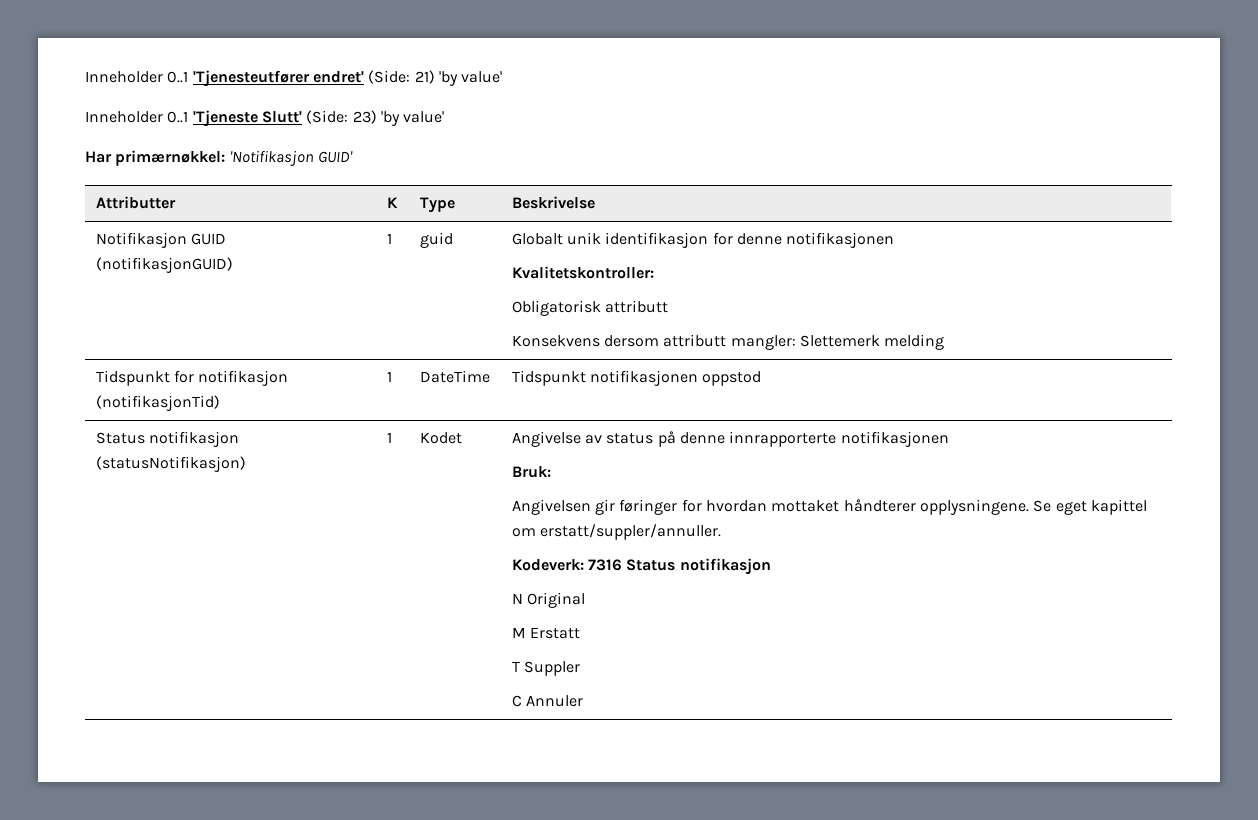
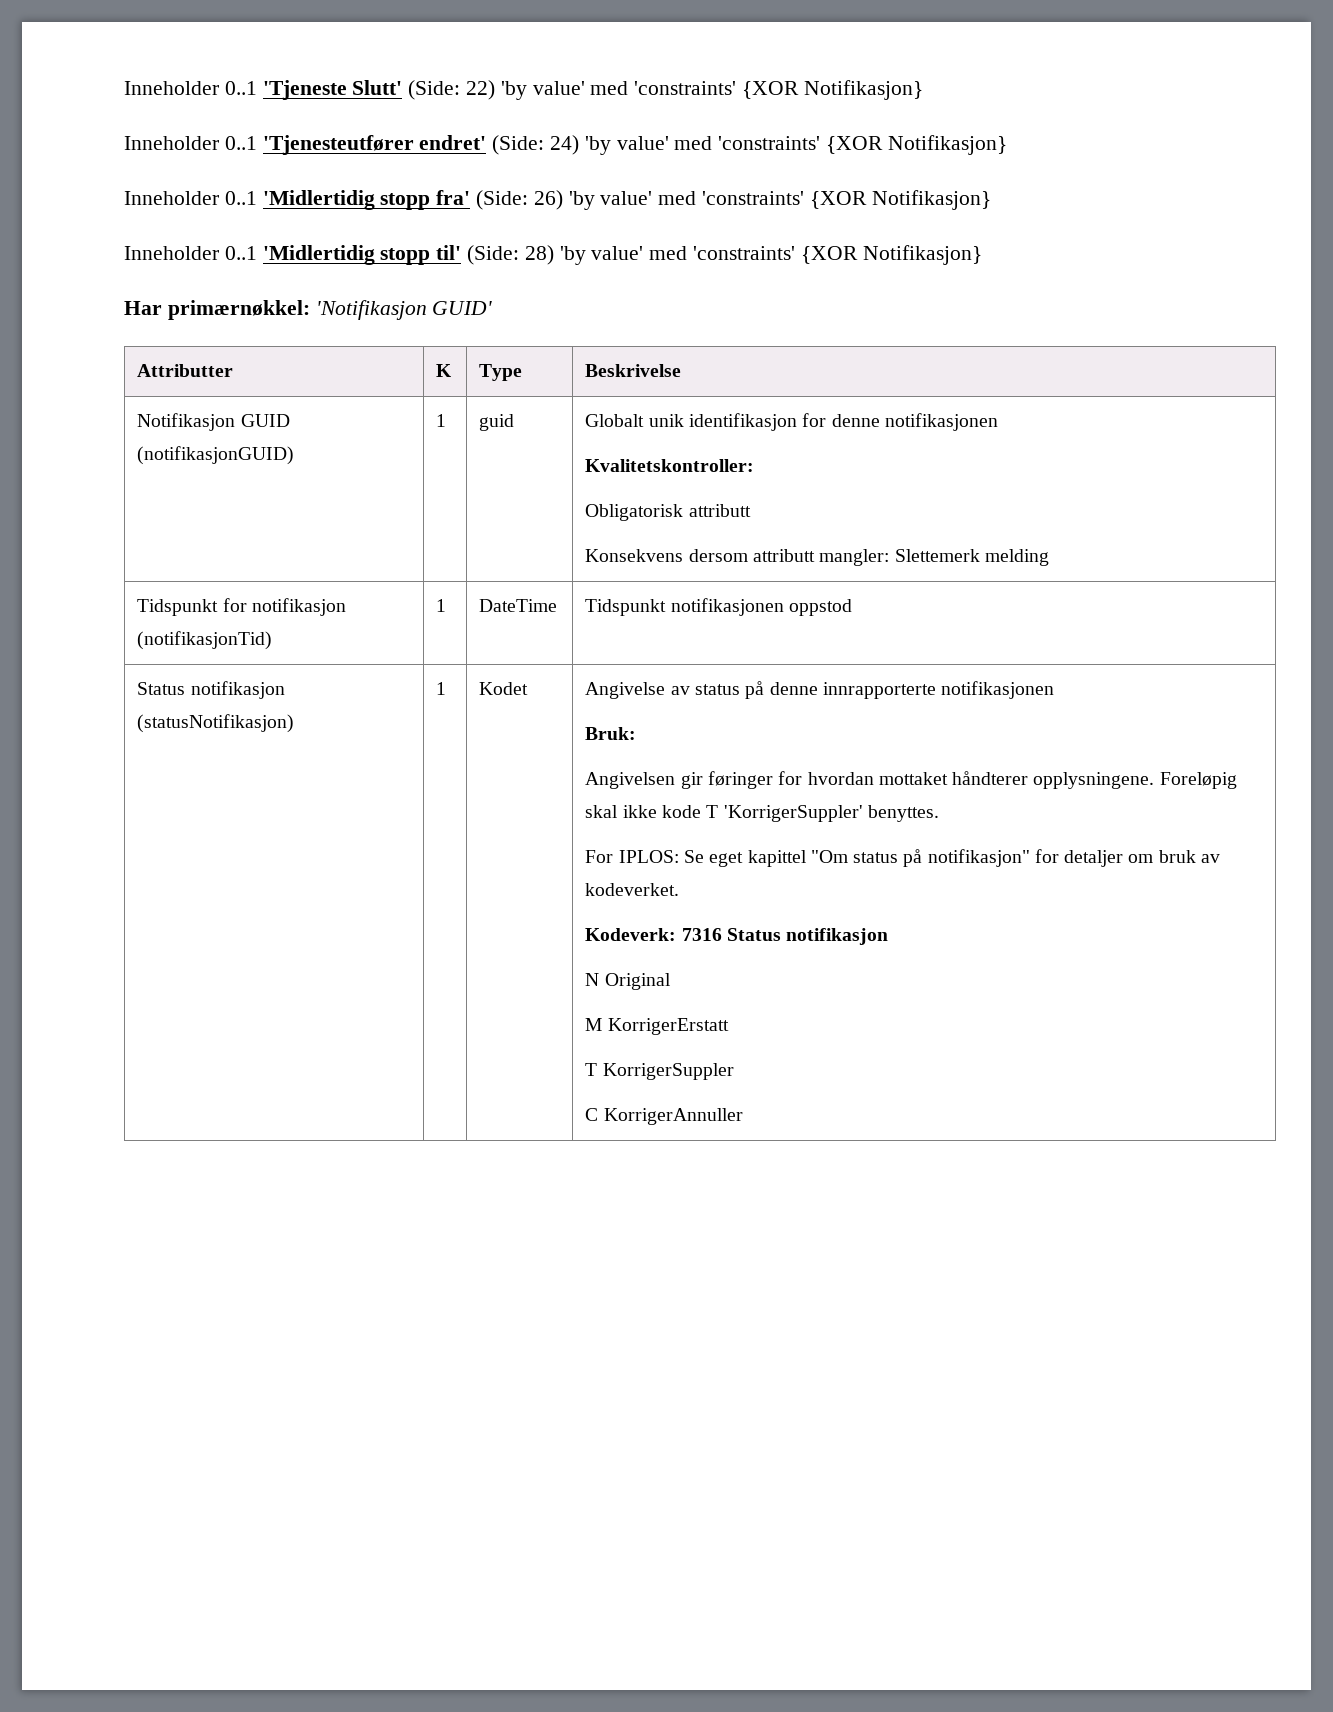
[85,71,189,83] Inneholder 0..1 -> [124,80,923,100] [124,136,257,150] Inneholder 0..1 'Tjeneste Slutt' (Side: 22) 'by value' med 'constraints' {XOR Notifikasjon} // Inneholder 0..1
[414,70,503,86] [85,110,445,127] 21) 'by value' // Inneholder 0..1 'Tjeneste Slutt' (Side: 23) 'by value' -> [550,135,1007,155] [124,190,991,210] [124,245,982,265] 24) 'by value' med 'constraints' {XOR Notifikasjon} // Inneholder 0..1 'Midlertidig stopp fra' (Side: 26) 'by value' med 'constraints' {XOR Notifikasjon} // Inneholder 0..1 'Midlertidig stopp til' (Side: 28) 'by value' med 'constraints' {XOR Notifikasjon}
[1033,499,1147,515] [511,524,721,540] Se eget kapittel om erstatt/suppler/annuller. -> [1159,772,1237,789] [585,805,939,822] [585,849,1220,867] [585,883,680,896] Foreløpig skal ikke kode T 'KorrigerSuppler' benyttes. // For IPLOS: Se eget kapittel "Om status på notifikasjon" for detaljer om bruk av kodeverket.
[529,627,580,639] [511,661,580,676] Erstatt // T Suppler -> [607,1018,729,1035] [585,1063,734,1080] KorrigerErstatt // T KorrigerSuppler
[525,695,583,707] Annuler -> [603,1108,743,1125] KorrigerAnnuller

